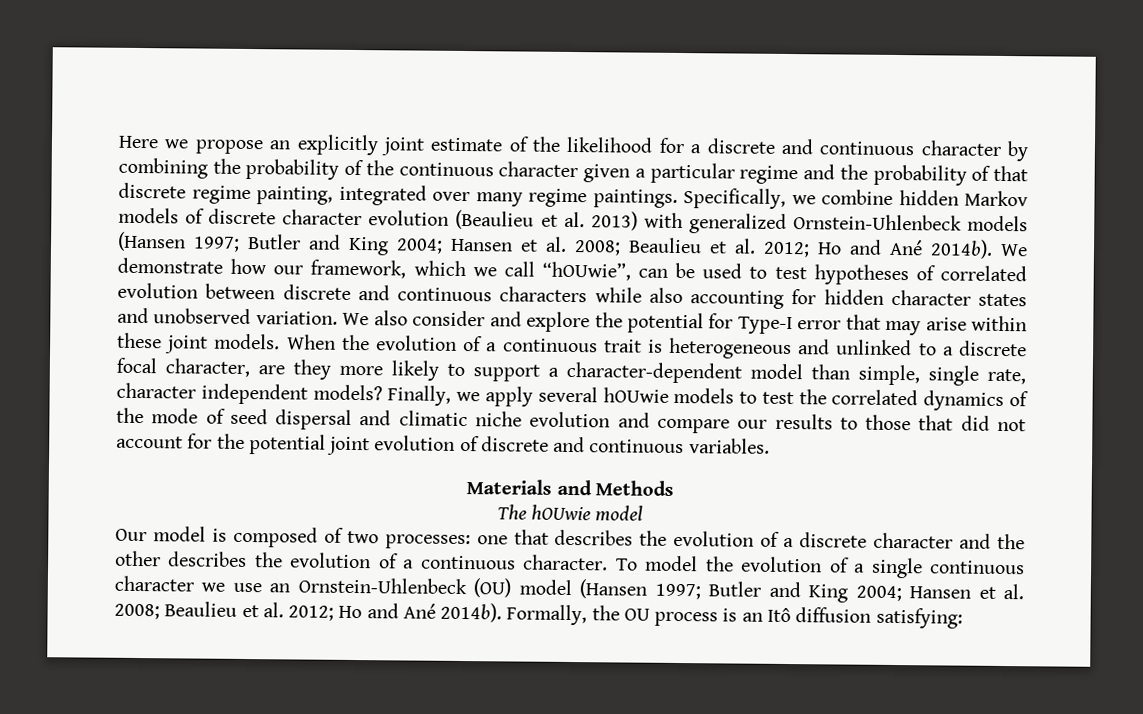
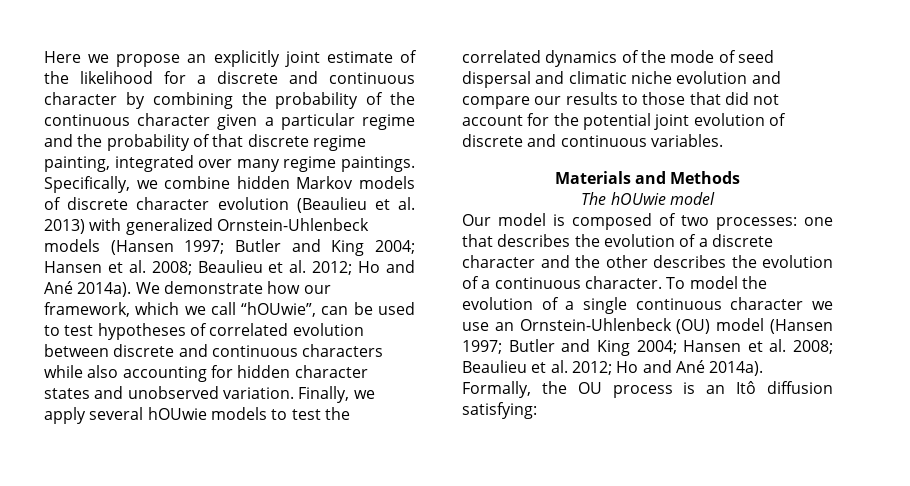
[930,239,993,259] 2014b). -> [77,282,132,297] 2014a).
[342,310,1027,336] [117,332,1027,360] [116,357,1026,386] [116,382,383,405] We also consider and explore the potential for Type-I error that may arise within these joint models. When the evolution of a continuous trait is heterogeneous and unlinked to a discrete focal character, are they more likely to support a character-dependent model than simple, single rate, character independent models? -> (294, 393) none
[440,602,503,623] 2014b). -> [709,361,764,376] 2014a).

